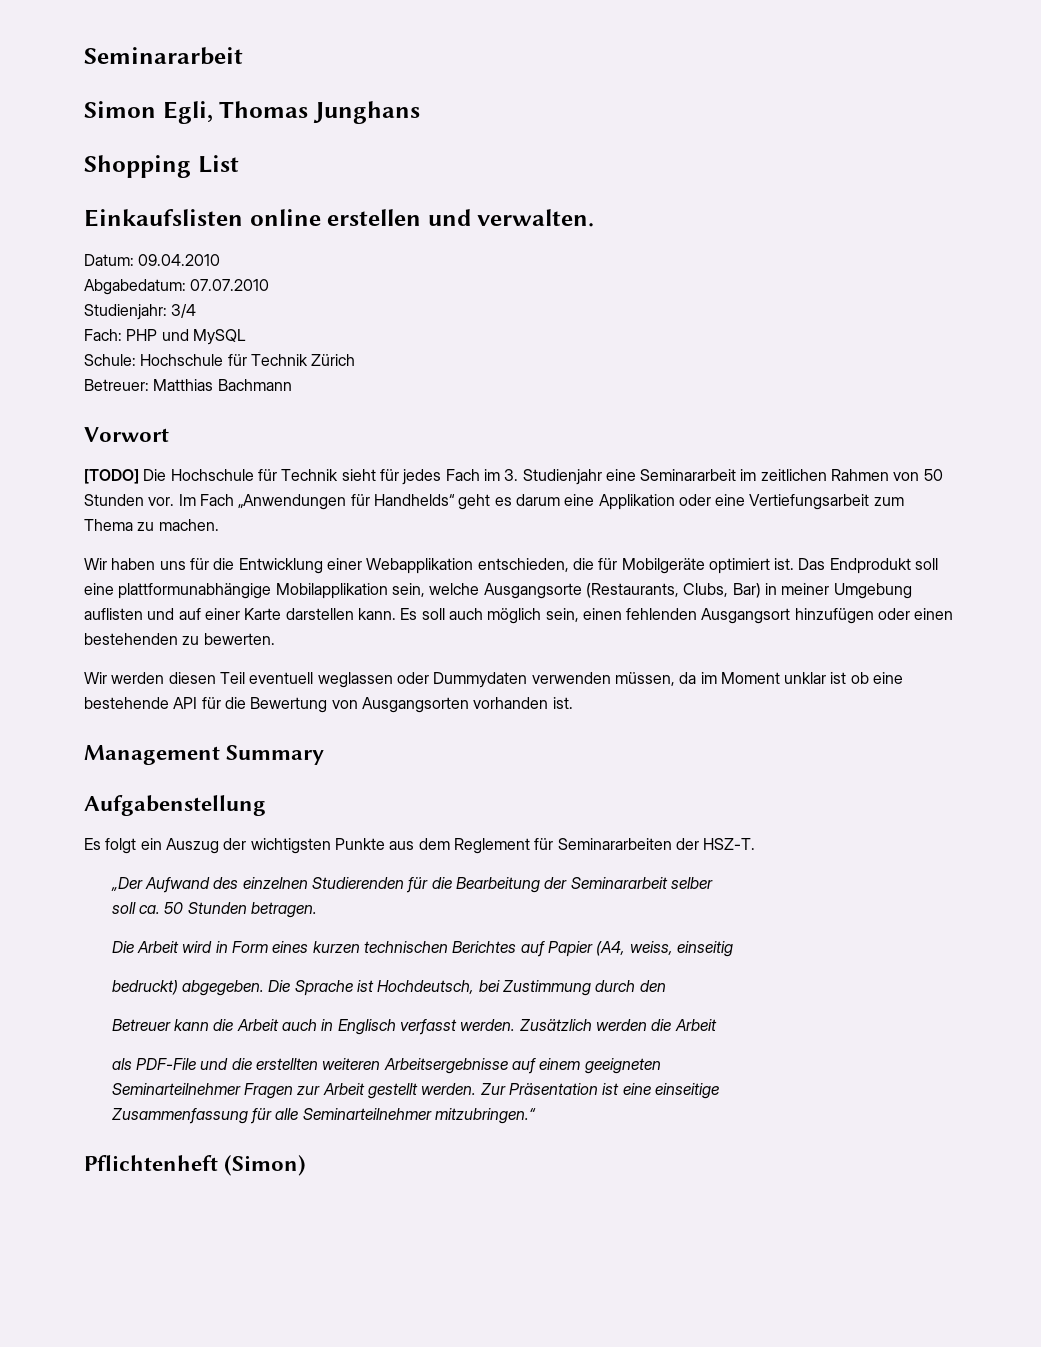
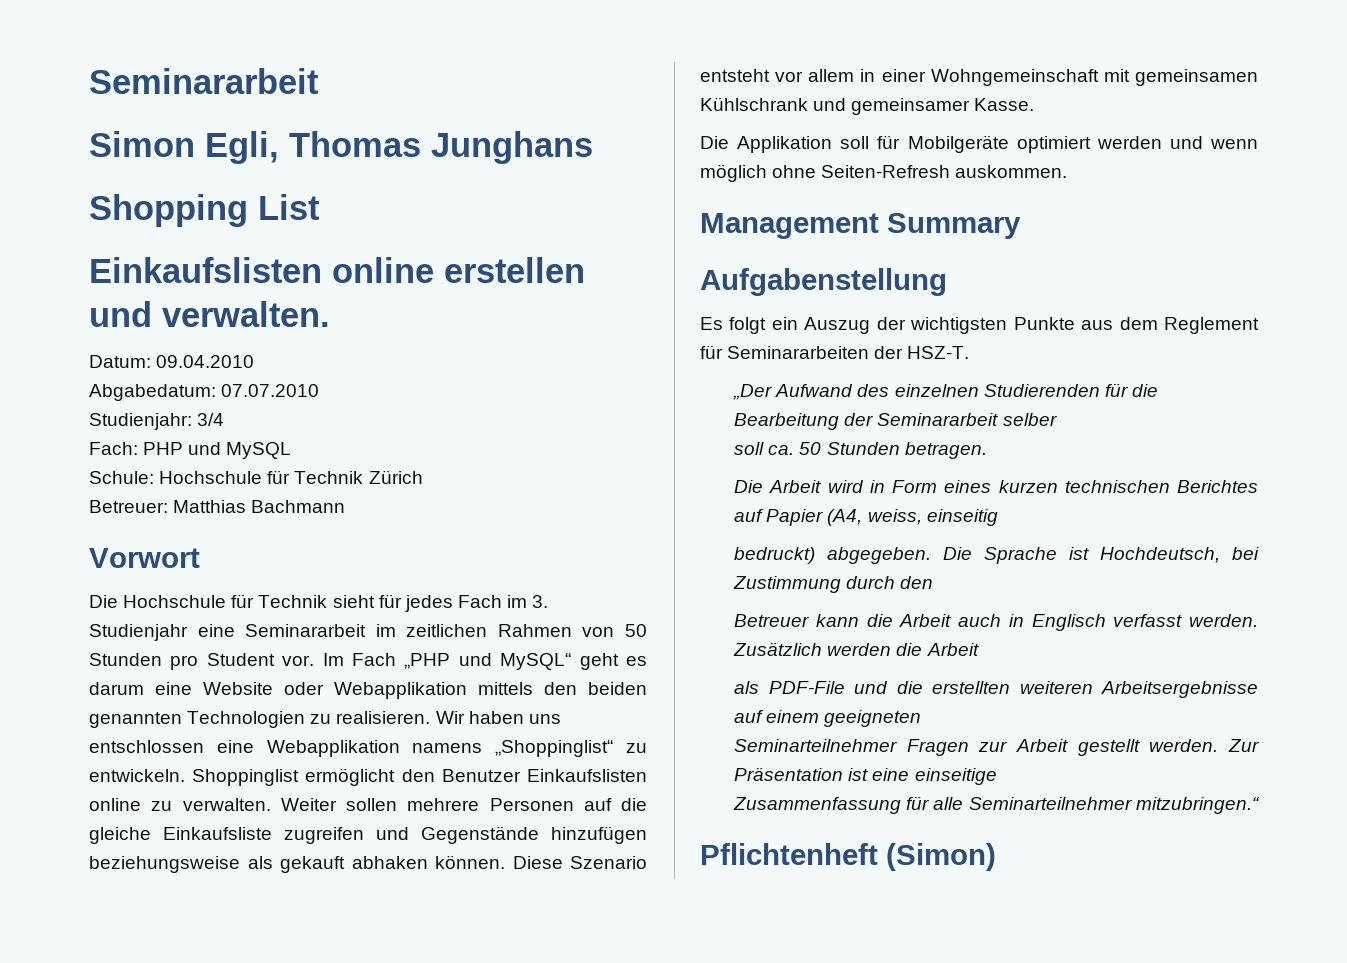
[84,469,139,484] [TODO] -> (200, 558) none
(144, 500) none -> [170,653,275,670] pro Student
[238,494,455,510] „Anwendungen für Handhelds“ -> [404,653,572,670] „PHP und MySQL“
[598,494,904,510] [84,519,219,531] [84,558,939,574] [84,583,912,599] [84,608,954,624] [84,633,275,645] [84,672,904,688] [84,697,573,713] Applikation oder eine Vertiefungsarbeit zum Thema zu machen. // Wir haben uns für die Entwicklung einer Webapplikation entschieden, die für Mobilgeräte optimiert ist. Das Endprodukt soll eine plattformunabhängige Mobilapplikation sein, welche Ausgangsorte (Restaurants, Clubs, Bar) in meiner Umgebung auflisten und auf einer Karte darstellen kann. Es soll auch möglich sein, einen fehlenden Ausgangsort hinzufügen oder einen bestehenden zu bewerten. // Wir werden diesen Teil eventuell weglassen oder Dummydaten verwenden müssen, da im Moment unklar ist ob eine bestehende API für die Bewertung von Ausgangsorten vorhanden ist. -> [203,682,647,699] [89,711,561,728] [89,740,647,757] [89,768,647,786] [89,798,647,811] [89,826,647,844] [89,855,647,873] [700,69,1258,86] [700,97,1035,115] [700,135,1258,153] [700,164,1068,182] Website oder Webapplikation mittels den beiden genannten Technologien zu realisieren. Wir haben uns entschlossen eine Webapplikation namens „Shoppinglist“ zu entwickeln. Shoppinglist ermöglicht den Benutzer Einkaufslisten online zu verwalten. Weiter sollen mehrere Personen auf die gleiche Einkaufsliste zugreifen und Gegenstände hinzufügen beziehungsweise als gekauft abhaken können. Diese Szenario entsteht vor allem in einer Wohngemeinschaft mit gemeinsamen Kühlschrank und gemeinsamer Kasse. // Die Applikation soll für Mobilgeräte optimiert werden und wenn möglich ohne Seiten-Refresh auskommen.

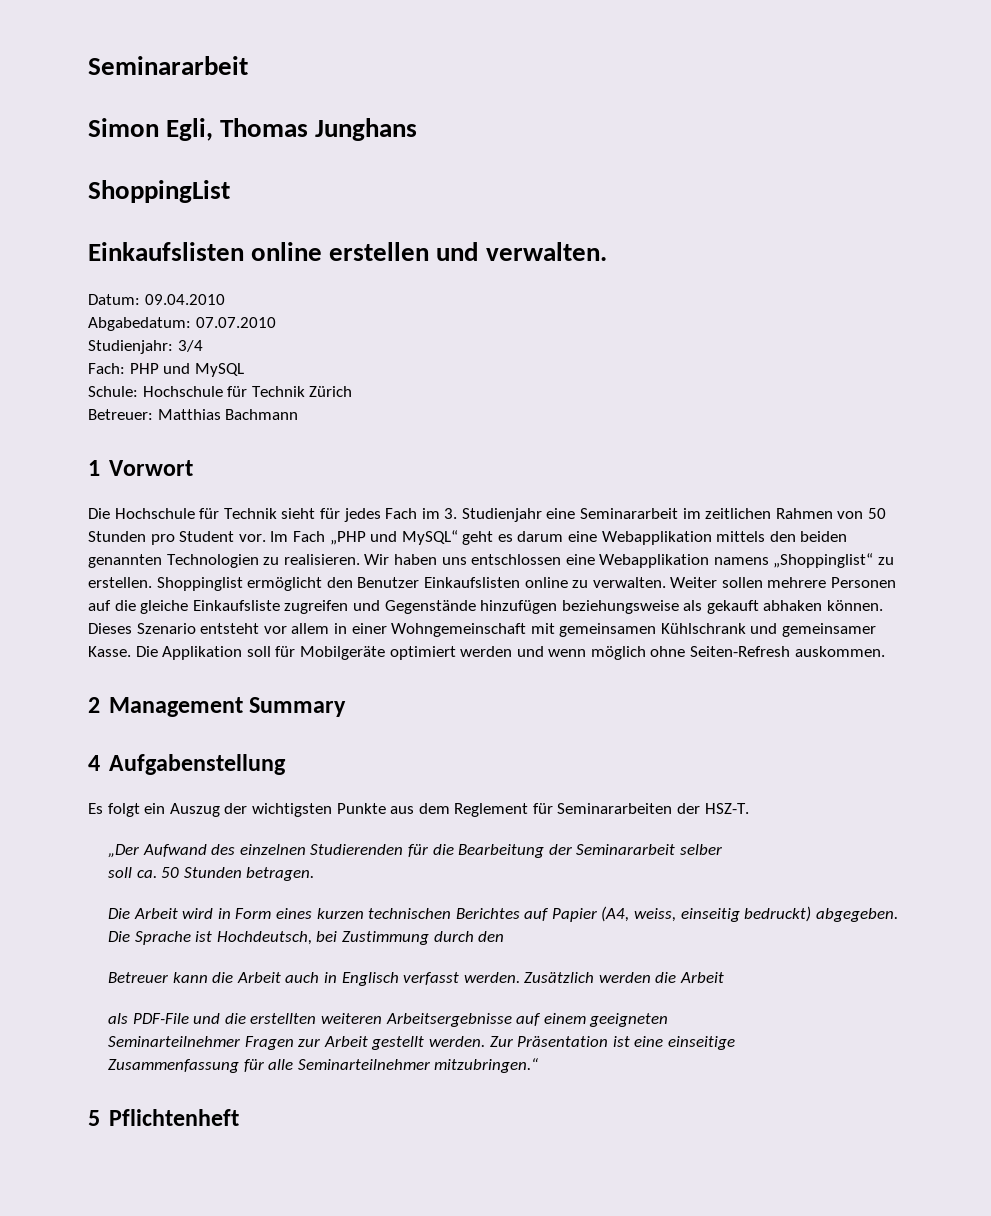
[89,194,320,227] Shopping List -> [88,180,230,203] ShoppingList
(346, 506) none -> [88,460,100,476] 1
[203,682,324,695] Website oder -> (598, 536) none
[89,769,185,782] entwickeln. -> [88,577,152,588] erstellen.
[512,856,563,869] Diese -> [88,623,132,634] Dieses
(1035, 104) // -> (131, 651) none
(1068, 171) none -> [88,697,100,713] 2
(1021, 226) none -> [88,755,100,771] 4
(998, 517) // -> (740, 915) none
[700,843,996,871] Pflichtenheft (Simon) -> [88,1109,239,1126] 5 Pflichtenheft

